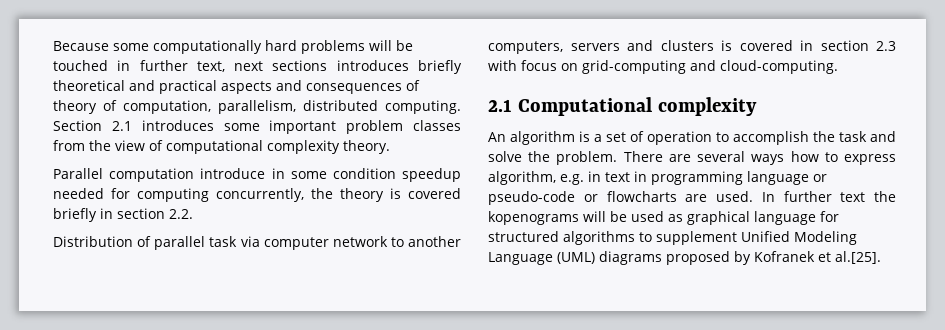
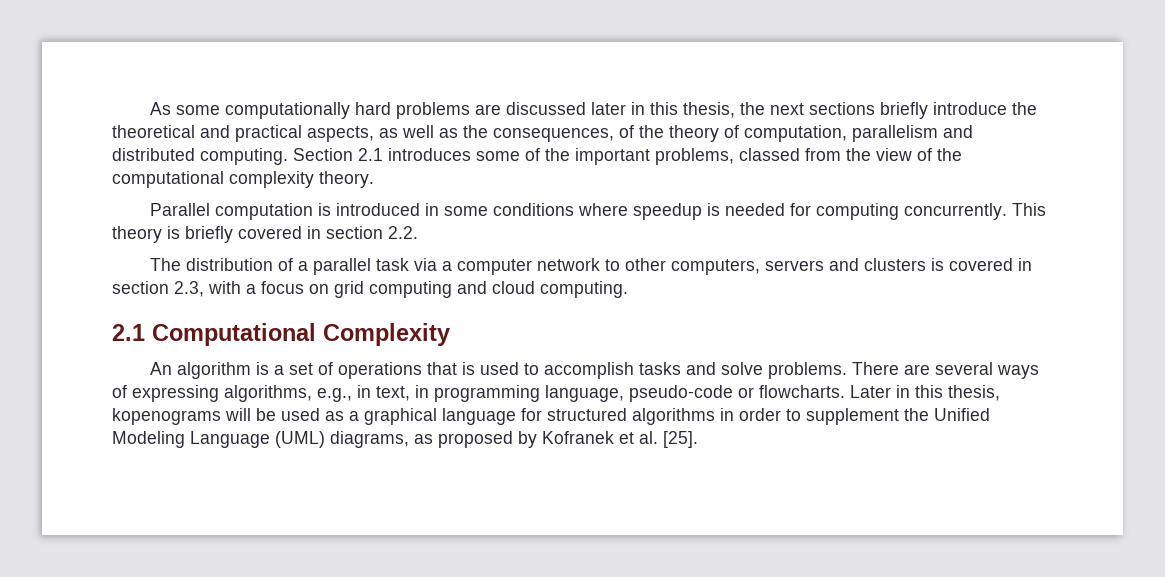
[53,41,109,51] Because -> [150,102,172,115] As
[369,40,413,51] [53,60,462,74] [53,80,420,94] will be touched in further text, next sections introduces briefly theoretical and practical aspects and consequences of -> [475,102,1038,119] [112,125,664,142] are discussed later in this thesis, the next sections briefly introduce the theoretical and practical aspects, as well as the consequences, of the
[218,100,296,114] parallelism, -> [852,125,973,142] parallelism and
[269,120,461,134] important problem classes -> [525,148,800,165] of the important problems, classed
(163, 145) none -> [937,148,962,161] the
[200,168,461,182] [53,188,461,202] [53,208,97,222] introduce in some condition speedup needed for computing concurrently, the theory is covered briefly -> [318,203,1047,220] [112,226,302,243] is introduced in some conditions where speedup is needed for computing concurrently. This theory is briefly covered
[53,236,152,247] Distribution of -> [150,258,309,271] The distribution of a
(260, 241) none -> [442,261,453,271] a
[408,236,461,247] another -> [625,258,667,271] other
[876,41,896,51] [488,60,838,74] 2.3 with focus on grid-computing and cloud-computing. -> [174,281,628,298] 2.3, with a focus on grid computing and cloud computing.
[657,97,757,116] complexity -> [323,323,450,346] Complexity
[647,131,896,145] [488,151,896,165] [488,171,827,185] [488,191,896,205] operation to accomplish the task and solve the problem. There are several ways how to express algorithm, e.g. in text in programming language or pseudo-code or flowcharts are used. In further text the -> [338,362,1040,379] [112,385,1000,402] operations that is used to accomplish tasks and solve problems. There are several ways of expressing algorithms, e.g., in text, in programming language, pseudo-code or flowcharts. Later in this thesis,
(683, 218) none -> [349,411,359,421] a
(635, 238) none -> [720,408,781,421] in order
(737, 238) none -> [904,408,929,421] the
[599,251,662,265] diagrams -> [330,431,433,448] diagrams, as
[835,251,881,264] al.[25]. -> [639,431,698,448] al. [25].

